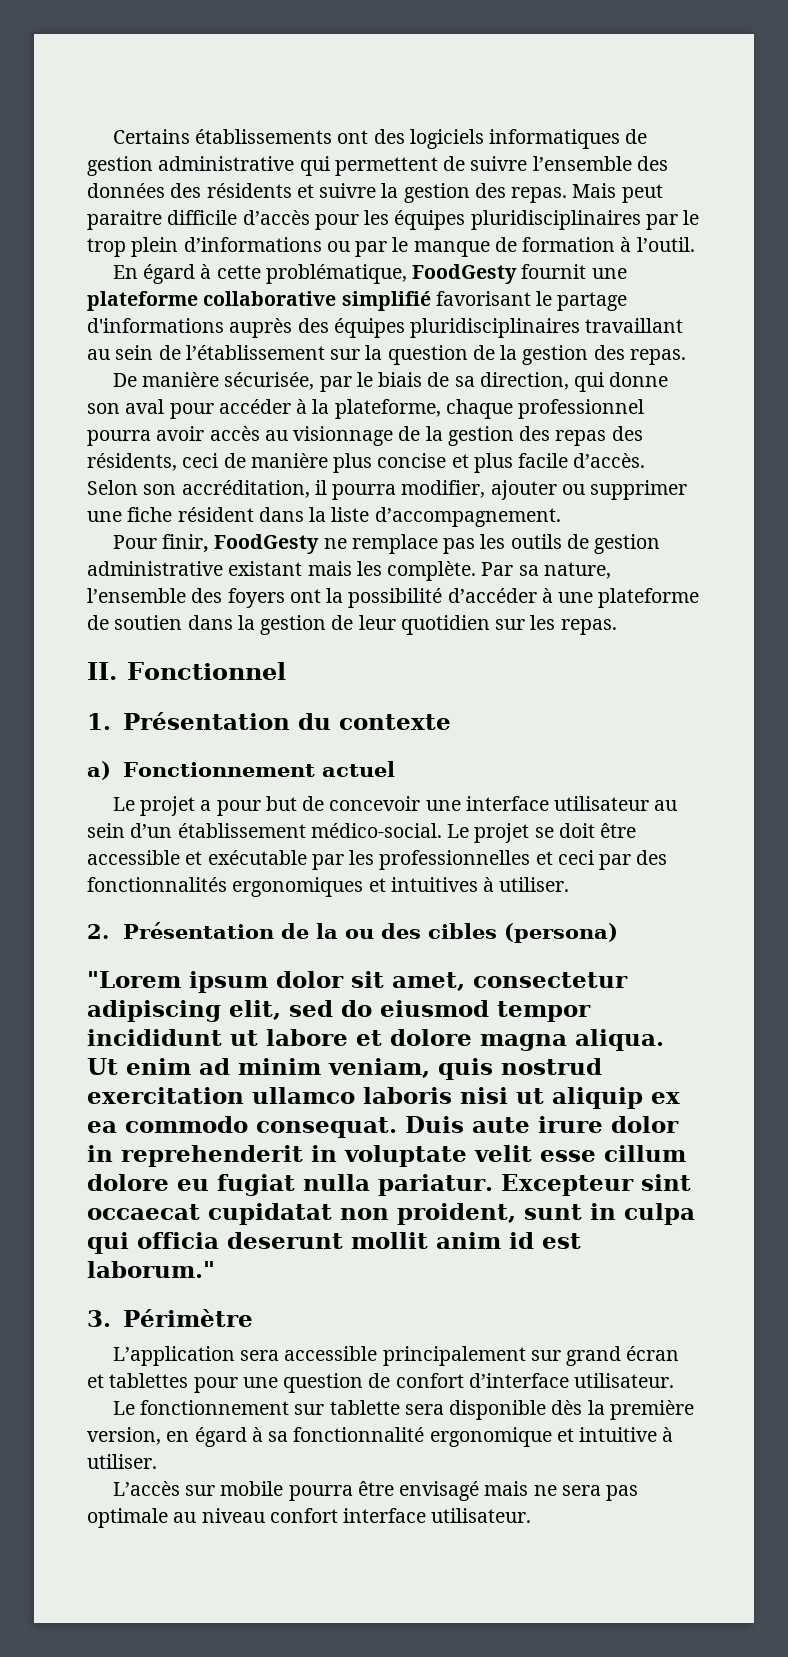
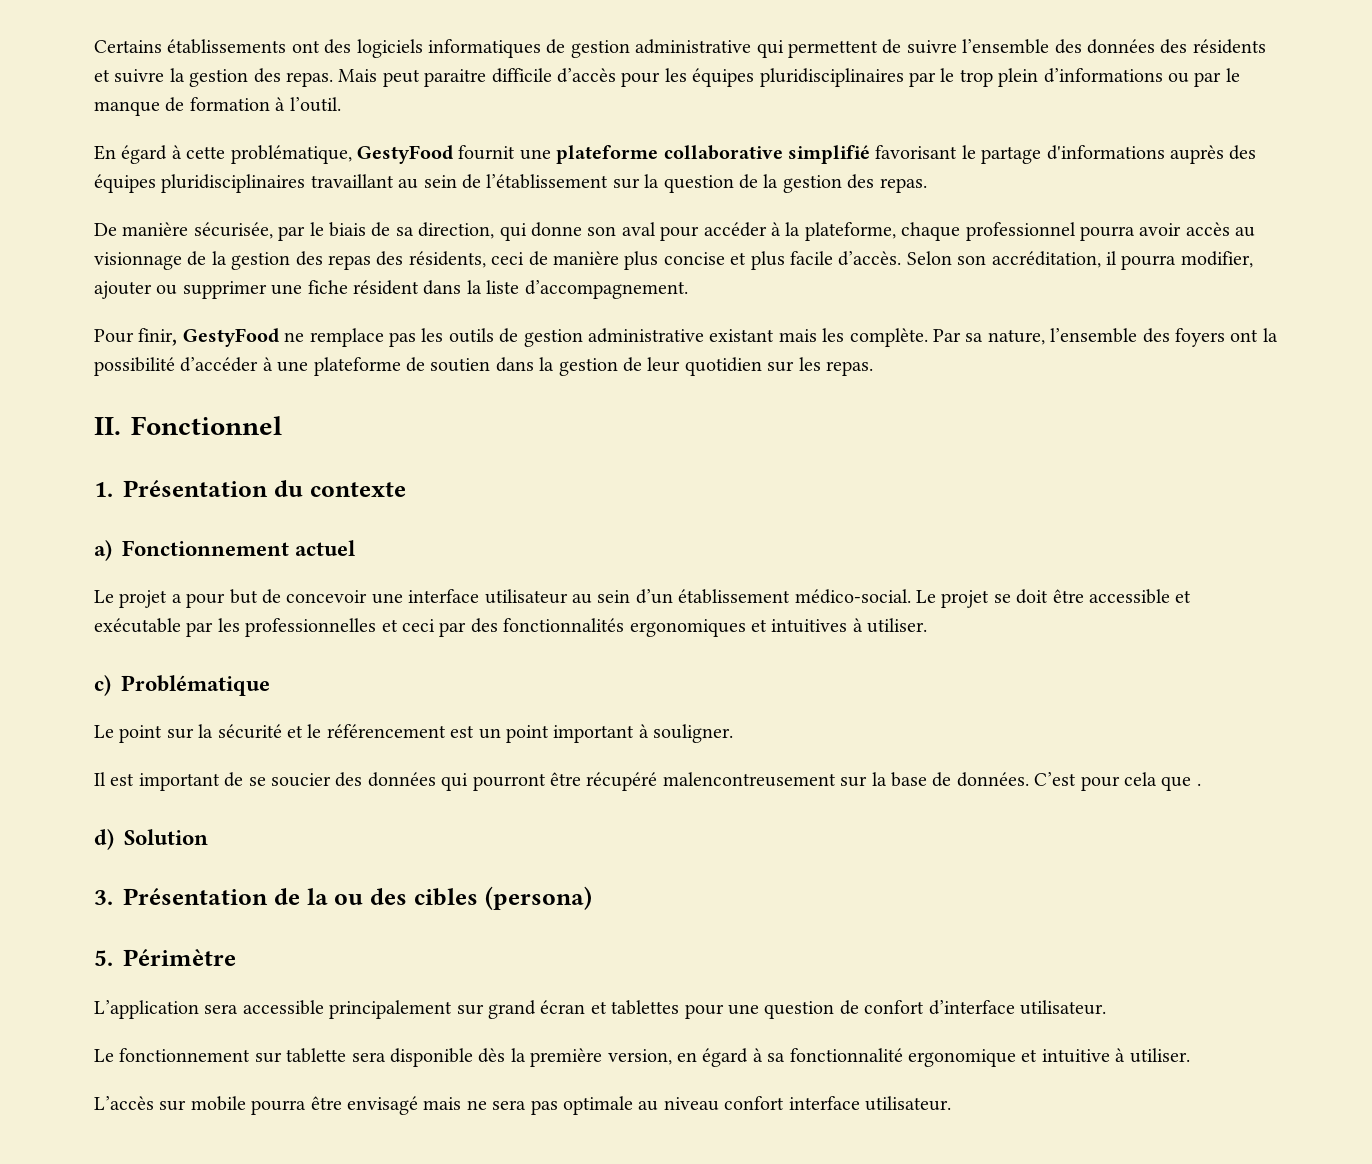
[412,264,518,284] FoodGesty -> [357,145,453,164] GestyFood
[214,534,320,554] FoodGesty -> [182,328,279,347] GestyFood
[87,924,109,939] 2. -> [94,675,270,696] [94,724,734,743] [94,772,1201,791] [94,829,208,850] [94,890,113,905] c) Problématique // Le point sur la sécurité et le référencement est un point important à souligner. // Il est important de se soucier des données qui pourront être récupéré malencontreusement sur la base de données. C’est pour cela que . // d) Solution // 3.
[87,971,628,993] [87,1000,591,1022] [87,1029,664,1051] [87,1058,602,1080] [87,1087,680,1109] [87,1116,679,1138] [87,1145,686,1167] [87,1174,691,1196] [87,1203,695,1225] [87,1232,581,1254] [87,1261,215,1278] [87,1310,111,1327] "Lorem ipsum dolor sit amet, consectetur adipiscing elit, sed do eiusmod tempor incididunt ut labore et dolore magna aliqua. Ut enim ad minim veniam, quis nostrud exercitation ullamco laboris nisi ut aliquip ex ea commodo consequat. Duis aute irure dolor in reprehenderit in voluptate velit esse cillum dolore eu fugiat nulla pariatur. Excepteur sint occaecat cupidatat non proident, sunt in culpa qui officia deserunt mollit anim id est laborum." // 3. -> [94,950,113,966] 5.

